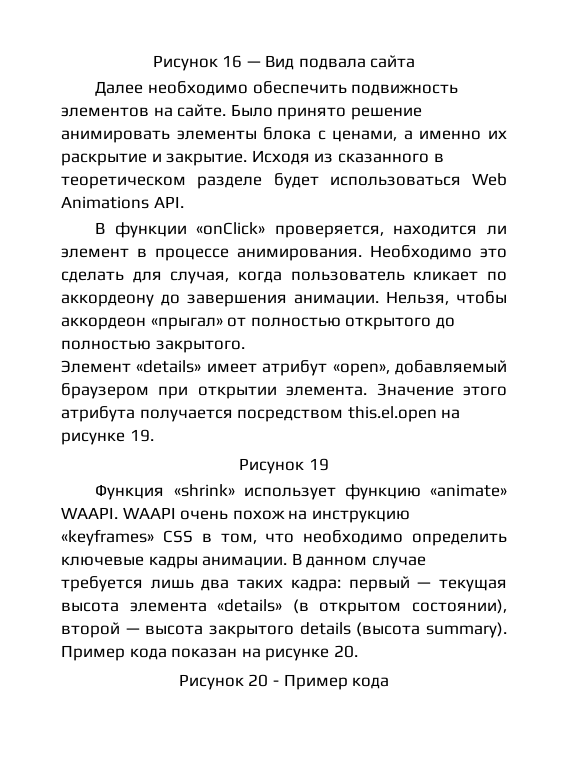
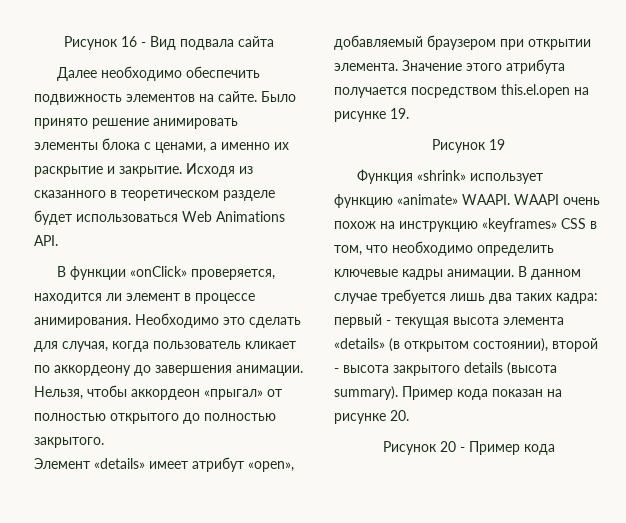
[246,61,261,67] — -> [140,42,146,47] -
[417,582,432,588] — -> [386,320,391,325] -
[125,628,140,634] — -> [334,368,339,373] -

